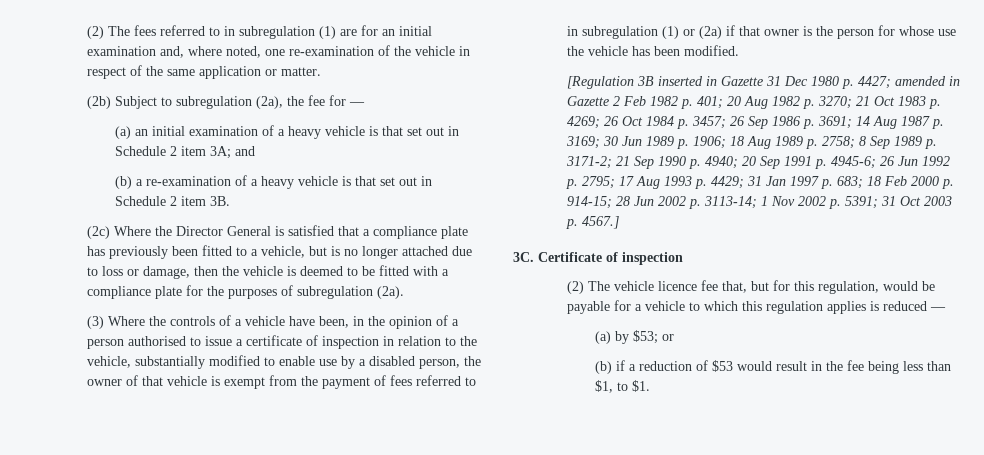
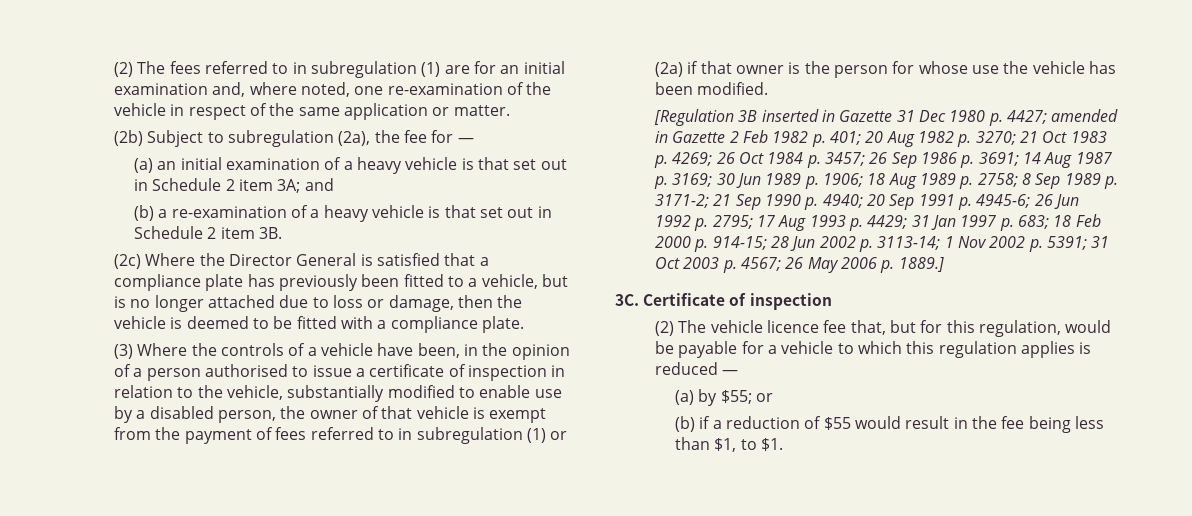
[155,285,405,299] plate for the purposes of subregulation (2a). -> [481,316,524,333] plate.
[582,216,620,229] 4567.] -> [741,257,944,273] 4567; 26 May 2006 p. 1889.]
[632,330,658,344] $53; -> [720,390,752,404] $55;
[711,360,733,372] $53 -> [823,417,851,430] $55

